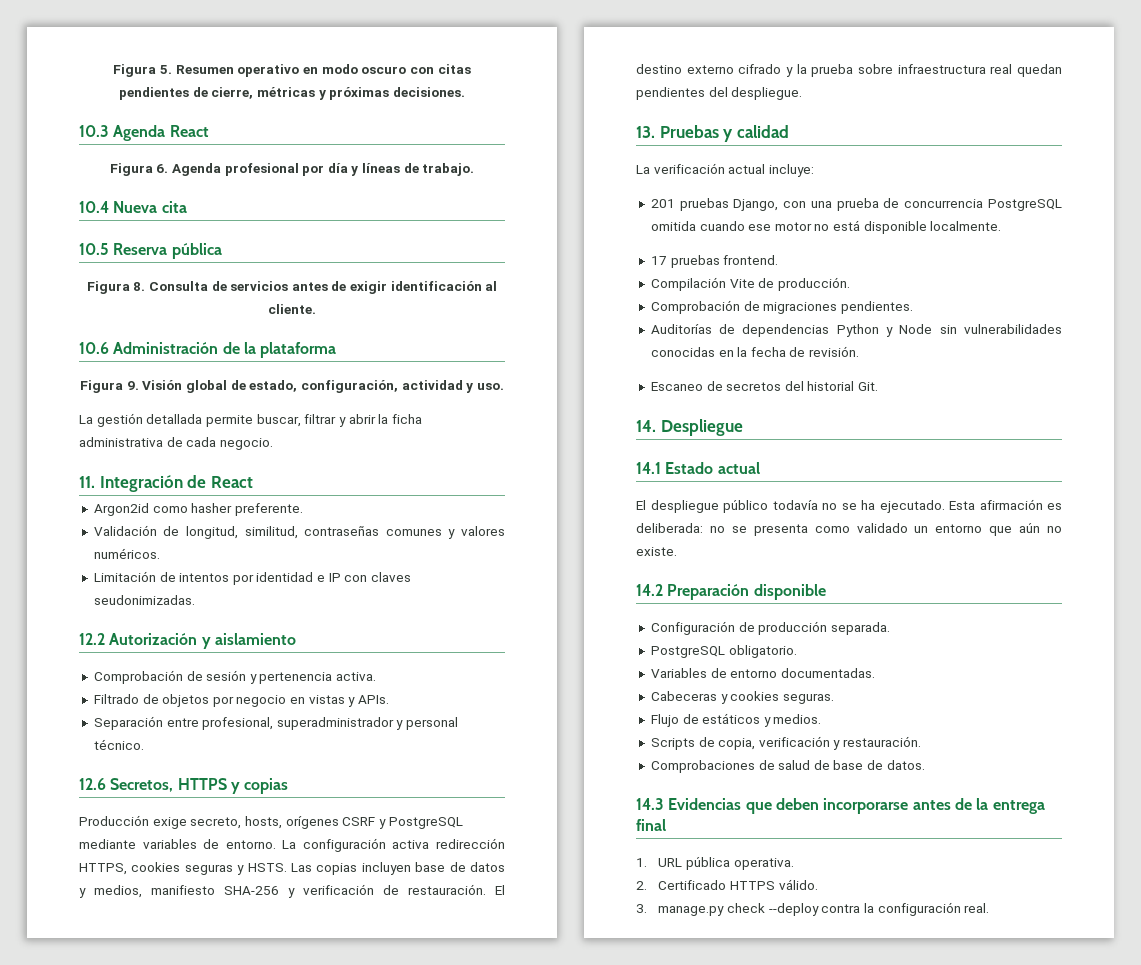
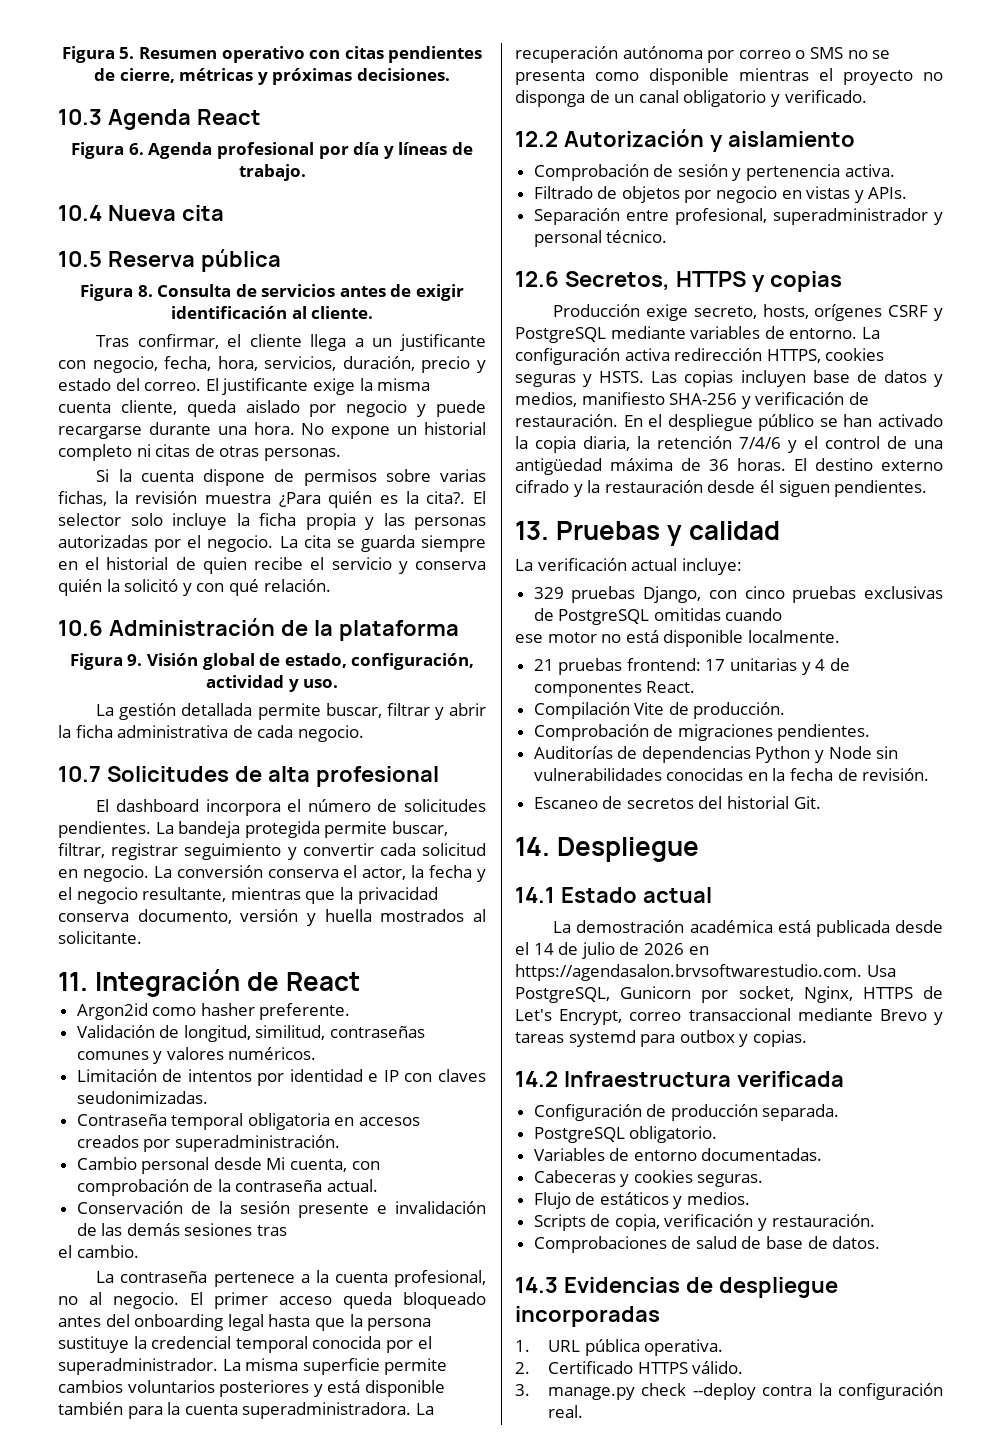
[303,64,407,74] en modo oscuro -> (305, 54) none
(316, 309) none -> [96,334,486,351] [58,356,486,373] [58,378,431,395] [58,400,486,417] [58,422,486,439] [58,444,341,461] [96,469,486,486] [58,491,487,508] [58,513,486,530] [58,535,486,552] [58,557,487,574] [58,579,331,596] // Tras confirmar, el cliente llega a un justificante con negocio, fecha, hora, servicios, duración, precio y estado del correo. El justificante exige la misma cuenta cliente, queda aislado por negocio y puede recargarse durante una hora. No expone un historial completo ni citas de otras personas. // Si la cuenta dispone de permisos sobre varias fichas, la revisión muestra ¿Para quién es la cita?. El selector solo incluye la ficha propia y las personas autorizadas por el negocio. La cita se guarda siempre en el historial de quien recibe el servicio y conserva quién la solicitó y con qué relación.
(273, 444) none -> [58,766,439,787] [96,799,486,816] [58,821,448,838] [58,843,486,860] [58,865,487,882] [58,887,438,904] [58,909,487,926] [58,931,142,944] // 10.7 Solicitudes de alta profesional // El dashboard incorpora el número de solicitudes pendientes. La bandeja protegida permite buscar, filtrar, registrar seguimiento y convertir cada solicitud en negocio. La conversión conserva el actor, la fecha y el negocio resultante, mientras que la privacidad conserva documento, versión y huella mostrados al solicitante.
(195, 600) none -> [76,1113,421,1130] [76,1135,340,1152] [76,1157,380,1174] [76,1179,379,1196] [76,1201,487,1218] [76,1223,288,1236] [58,1245,139,1258] [96,1270,486,1287] [58,1292,486,1309] [58,1314,432,1331] [58,1336,432,1353] [58,1358,448,1375] [58,1380,445,1397] [58,1402,434,1419] [515,46,891,63] [515,68,943,85] [515,90,867,107] // Contraseña temporal obligatoria en accesos creados por superadministración. // Cambio personal desde Mi cuenta, con comprobación de la contraseña actual. // Conservación de la sesión presente e invalidación de las demás sesiones tras // el cambio. // La contraseña pertenece a la cuenta profesional, no al negocio. El primer acceso queda bloqueado antes del onboarding legal hasta que la persona sustituye la credencial temporal conocida por el superadministrador. La misma superficie permite cambios voluntarios posteriores y está disponible también para la cuenta superadministradora. La recuperación autónoma por correo o SMS no se presenta como disponible mientras el proyecto no disponga de un canal obligatorio y verificado.
(486, 889) none -> [623,414,943,431] [515,436,943,453] [515,458,786,475] En el despliegue público se han activado la copia diaria, la retención 7/4/6 y el control de una antigüedad máxima de 36 horas.
[811,64,1062,77] [636,87,803,100] prueba sobre infraestructura real quedan pendientes del despliegue. -> [604,480,928,497] restauración desde él siguen pendientes.
[650,199,675,208] 201 -> [533,587,564,599] 329
[810,198,1062,211] [650,221,696,231] una prueba de concurrencia PostgreSQL omitida -> [744,586,943,603] [533,608,721,625] cinco pruebas exclusivas de PostgreSQL omitidas
(745, 226) none -> (783, 614) //
[650,255,779,268] 17 pruebas frontend. -> [533,658,850,675] [533,681,696,697] 21 pruebas frontend: 17 unitarias y 4 de componentes React.
[636,499,1062,513] [636,523,1062,536] [636,547,677,556] El despliegue público todavía no se ha ejecutado. Esta afirmación es deliberada: no se presenta como validado un entorno que aún no existe. -> [553,920,943,937] [515,942,709,959] [515,964,896,981] [515,986,943,1003] [515,1008,943,1025] [515,1030,807,1047] La demostración académica está publicada desde el 14 de julio de 2026 en https://agendasalon.brvsoftwarestudio.com. Usa PostgreSQL, Gunicorn por socket, Nginx, HTTPS de Let's Encrypt, correo transaccional mediante Brevo y tareas systemd para outbox y copias.
[667,584,826,600] Preparación disponible -> [563,1071,844,1087] Infraestructura verificada
[745,798,1045,814] [636,819,666,831] que deben incorporarse antes de la entrega final -> [685,1277,838,1298] [515,1306,660,1327] de despliegue incorporadas

